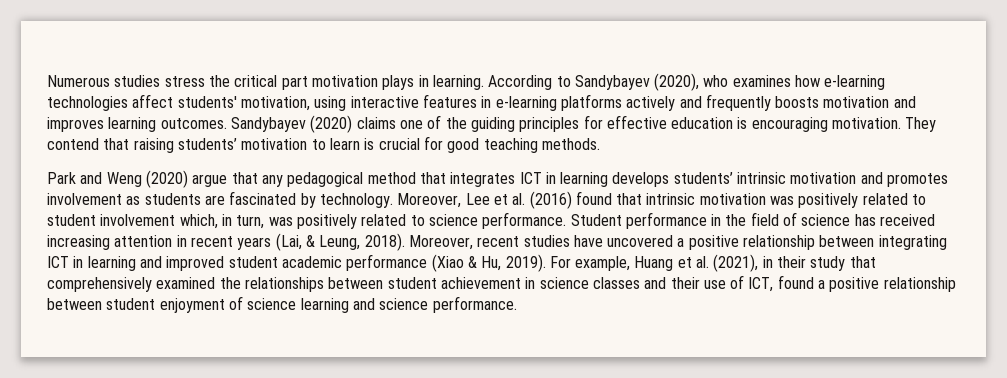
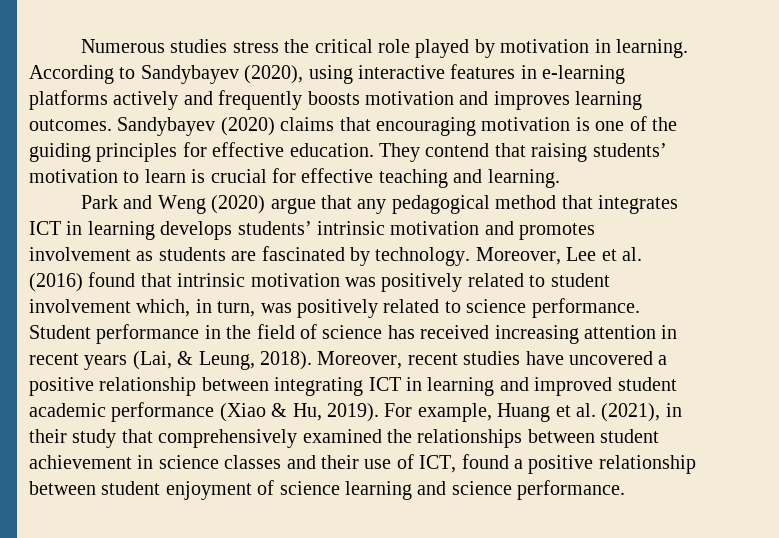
[281,75,415,90] part motivation plays -> [377,39,590,58] role played by motivation
[703,75,886,90] [47,94,310,111] who examines how e-learning technologies affect students' motivation, -> (304, 74) none
(396, 123) none -> [339,117,590,136] that encouraging motivation is
[671,117,902,132] education is encouraging motivation. -> [289,143,374,157] education.
[447,138,600,153] good teaching methods. -> [301,168,560,188] effective teaching and learning.

